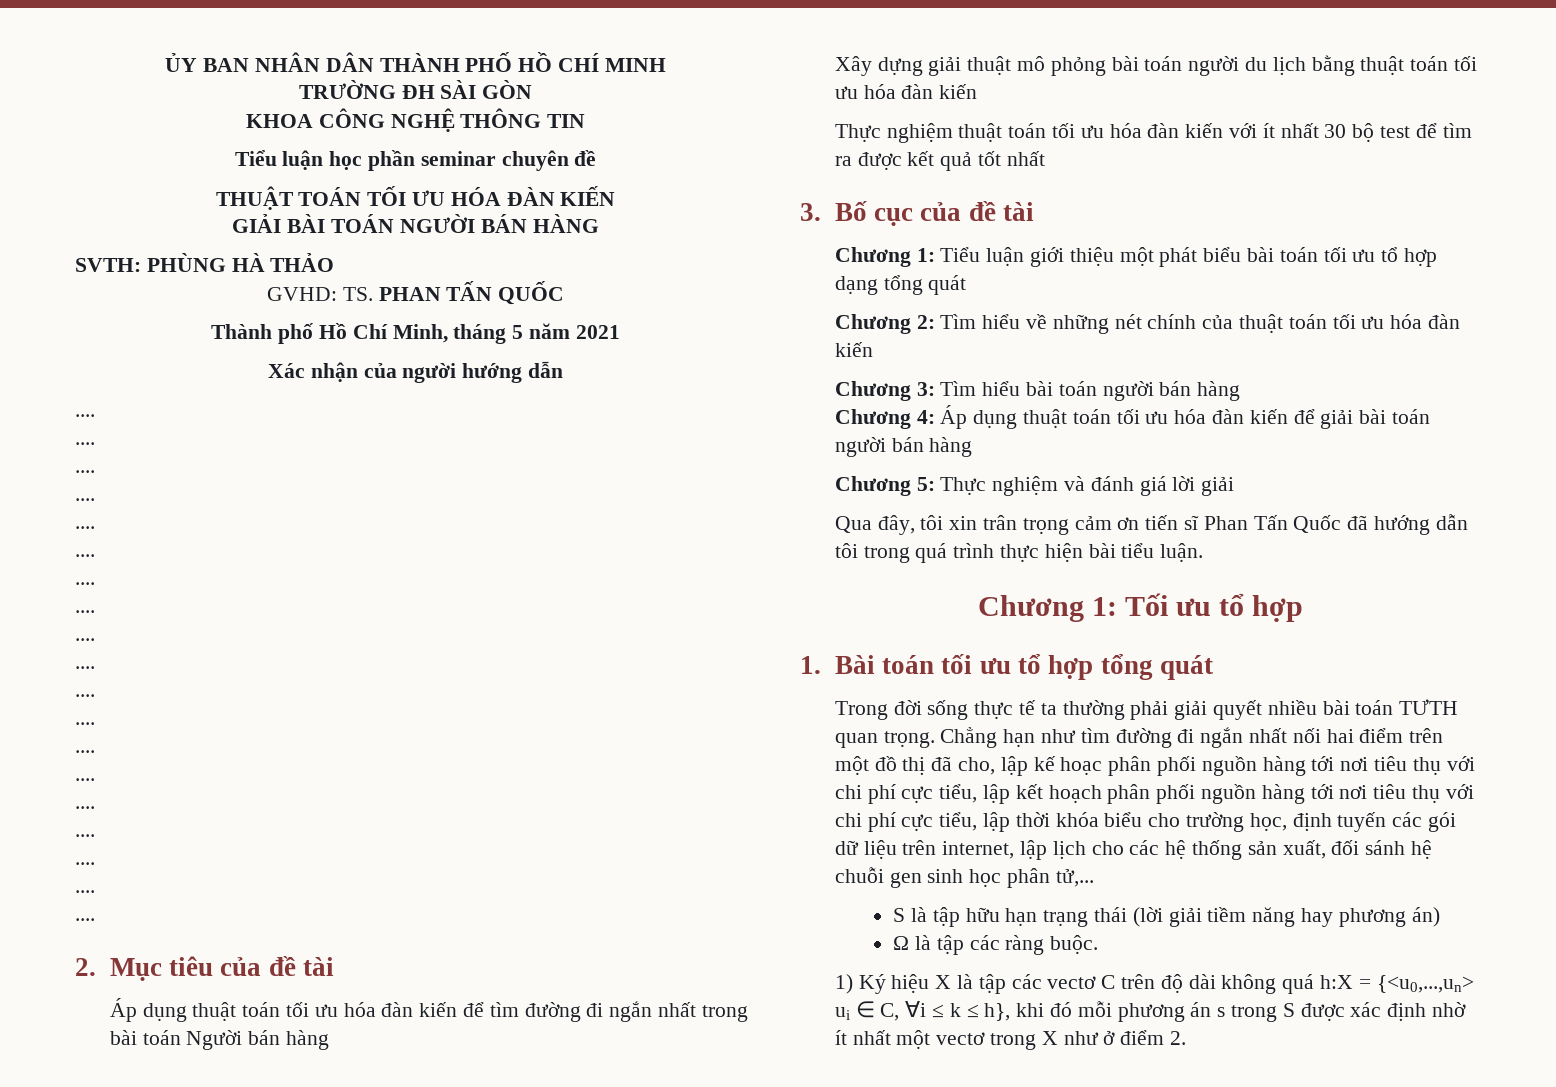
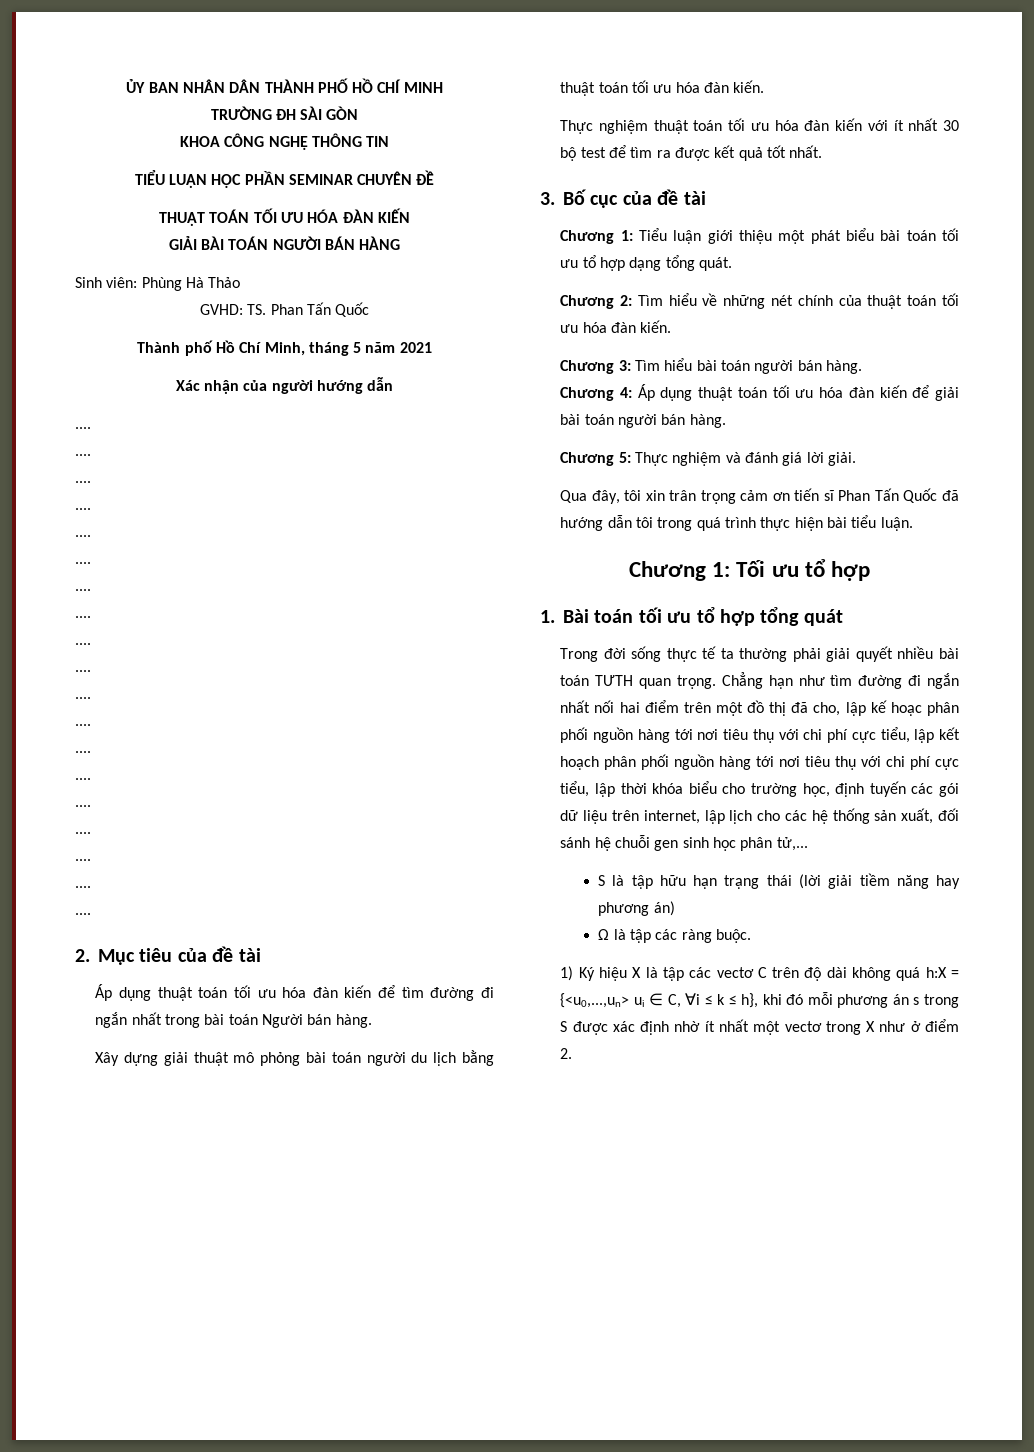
[234,150,597,171] Tiểu luận học phần seminar chuyên đề -> [134,170,435,188] TIỂU LUẬN HỌC PHẦN SEMINAR CHUYÊN ĐỀ
[75,253,335,272] SVTH: PHÙNG HÀ THẢO -> [75,277,241,291] Sinh viên: Phùng Hà Thảo
[378,281,565,305] PHAN TẤN QUỐC -> [270,302,370,317] Phan Tấn Quốc
[285,1030,329,1050] hàng -> [335,1014,372,1028] hàng.
[939,84,978,99] kiến -> [733,80,765,93] kiến.
[1006,151,1045,166] nhất -> [789,145,823,158] nhất.
[928,275,967,295] quát -> [698,257,732,271] quát.
[834,342,873,357] kiến -> [640,320,672,333] kiến.
[1197,381,1241,401] hàng -> [825,360,862,374] hàng.
[929,437,973,457] hàng -> [689,414,726,428] hàng.
[1201,477,1235,496] giải -> [827,452,856,466] giải.

